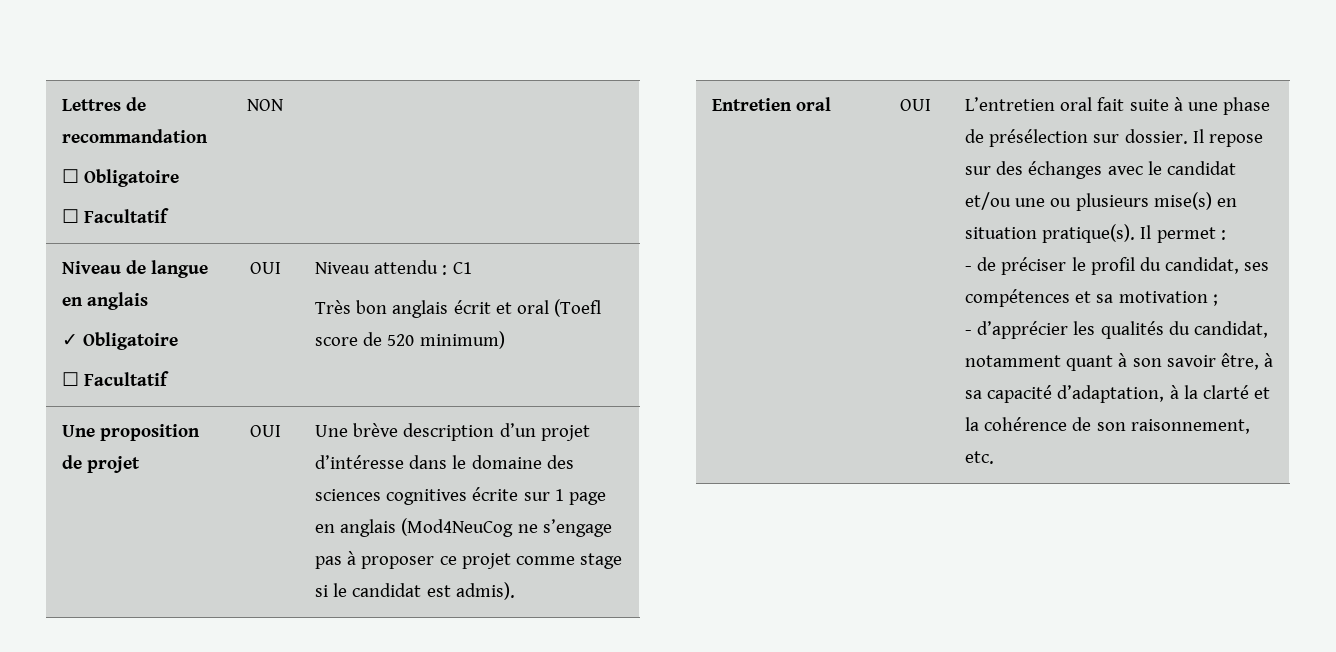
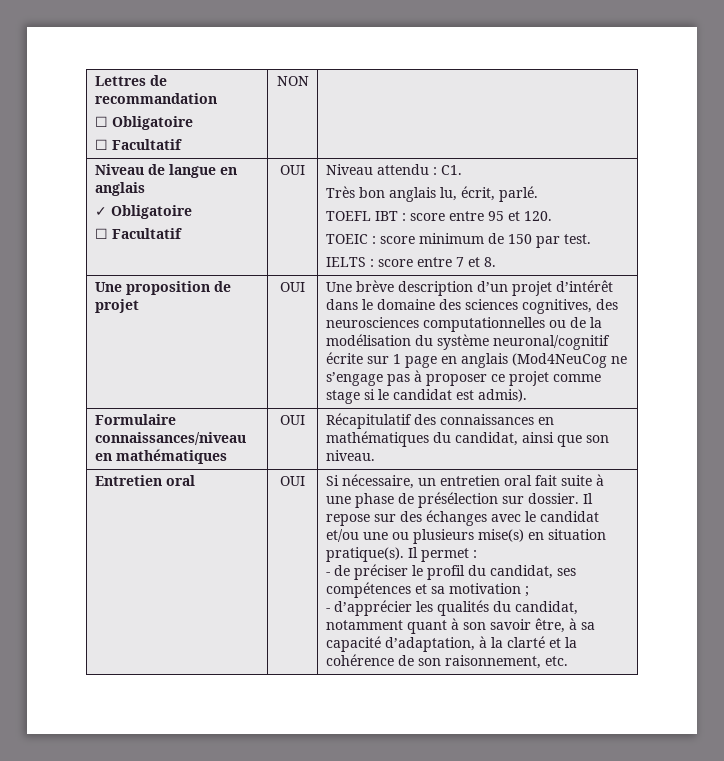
[452,262,472,274] C1 -> [440,165,462,175] C1.
[453,299,602,317] [315,331,505,349] écrit et oral (Toefl score de 520 minimum) -> [439,186,538,202] [325,211,552,221] [325,233,591,248] [325,257,496,267] lu, écrit, parlé. // TOEFL IBT : score entre 95 et 120. // TOEIC : score minimum de 150 par test. // IELTS : score entre 7 et 8.
[315,455,405,469] d’intéresse -> [555,280,613,292] d’intérêt
[386,489,468,505] cognitives -> [521,299,618,314] [325,317,602,332] [325,334,610,350] cognitives, des neurosciences computationnelles ou de la modélisation du système neuronal/cognitif
(515, 591) none -> [94,414,176,425] [94,432,246,445] [94,449,227,464] [280,415,305,425] [325,413,554,429] [325,431,609,447] [325,450,375,461] // Formulaire connaissances/niveau en mathématiques | OUI | Récapitulatif des connaissances en mathématiques du candidat, ainsi que son niveau.
[965,97,1056,111] L’entretien -> [325,474,500,489] Si nécessaire, un entretien

